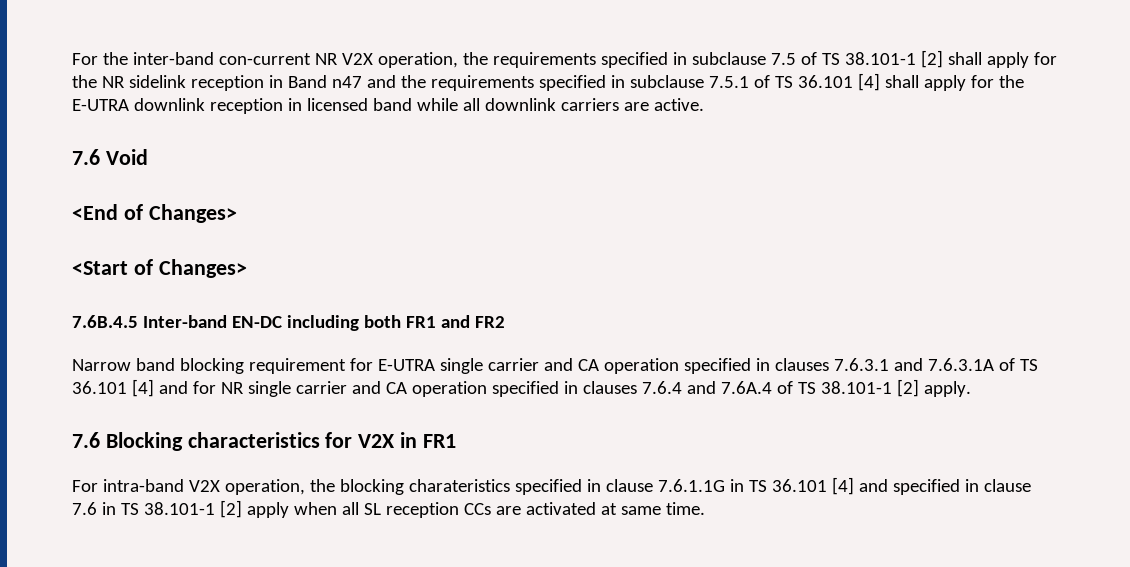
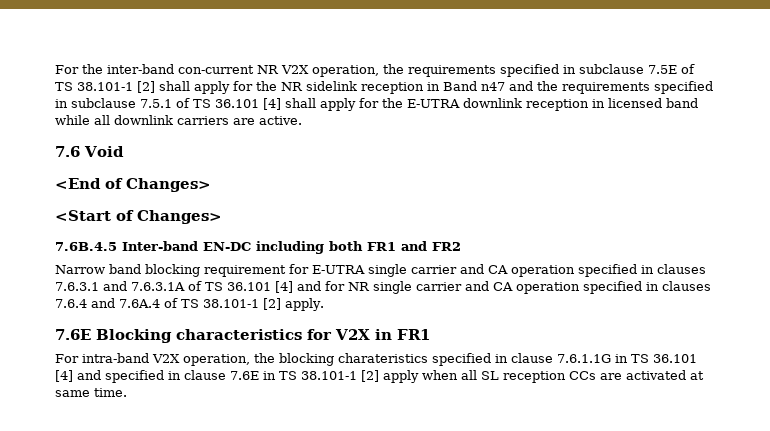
[770,53,796,65] 7.5 -> [648,65,677,74] 7.5E
[72,432,100,448] 7.6 -> [55,329,91,340] 7.6E
[72,502,97,515] 7.6 -> [230,371,259,380] 7.6E

